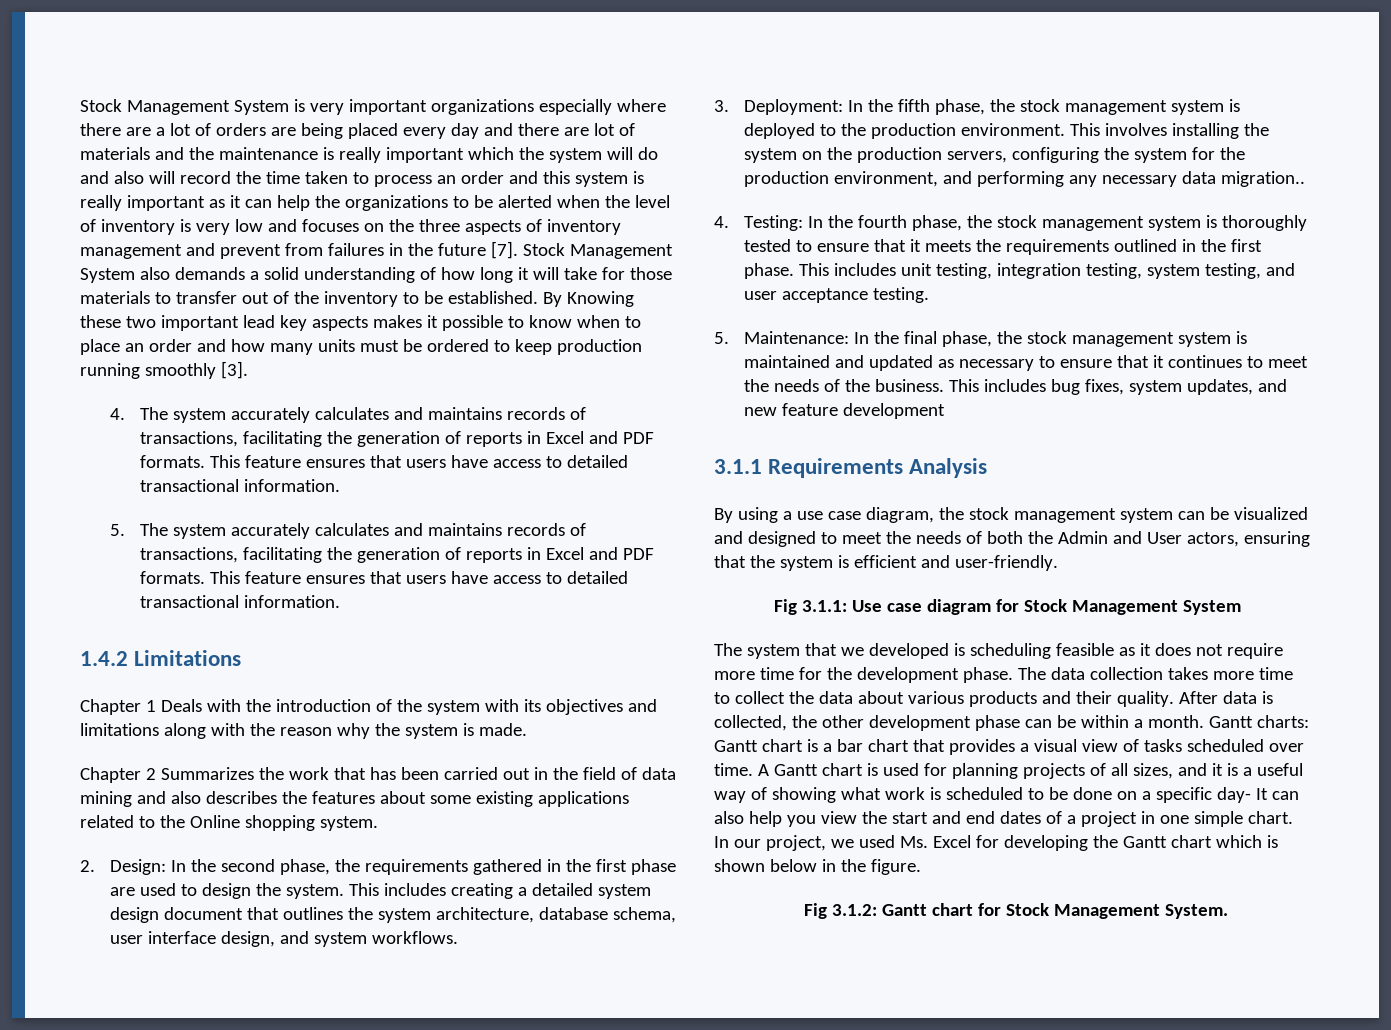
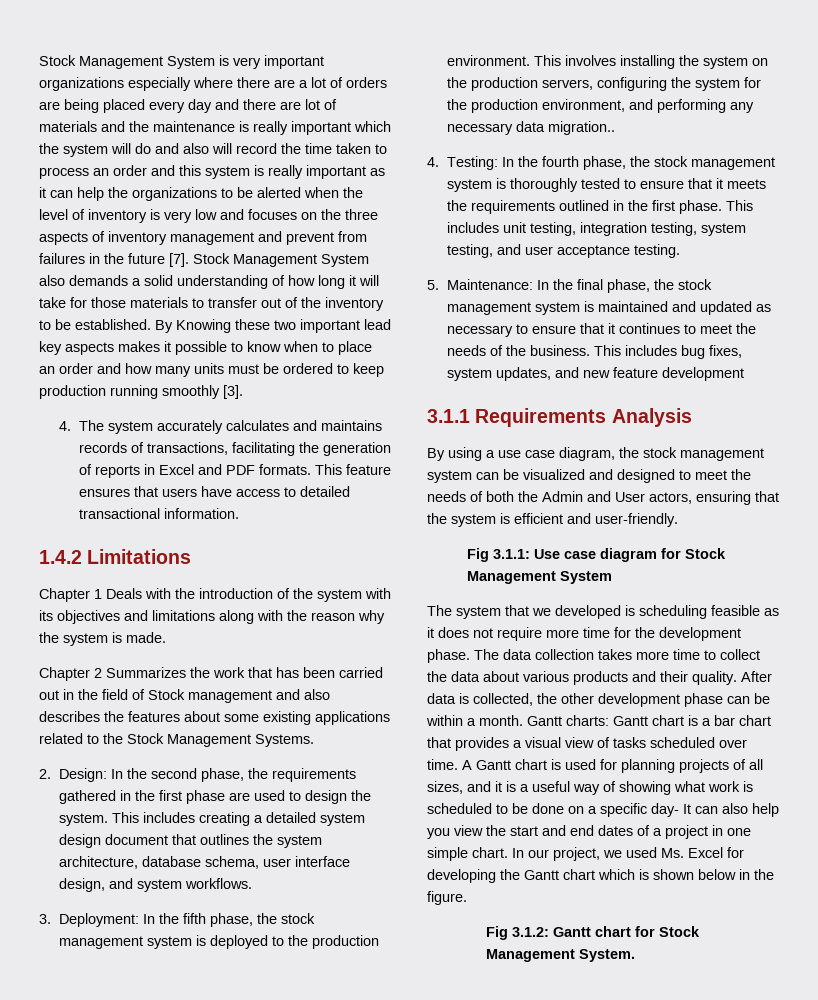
[110,523,587,539] [140,547,655,563] [140,571,629,584] [140,595,341,608] // 5. The system accurately calculates and maintains records of transactions, facilitating the generation of reports in Excel and PDF formats. This feature ensures that users have access to detailed transactional information. -> (239, 513) none
[641,767,676,780] [80,791,132,807] data mining -> [148,689,272,703] Stock management
[189,815,378,831] Online shopping system. -> [127,733,314,747] Stock Management Systems.

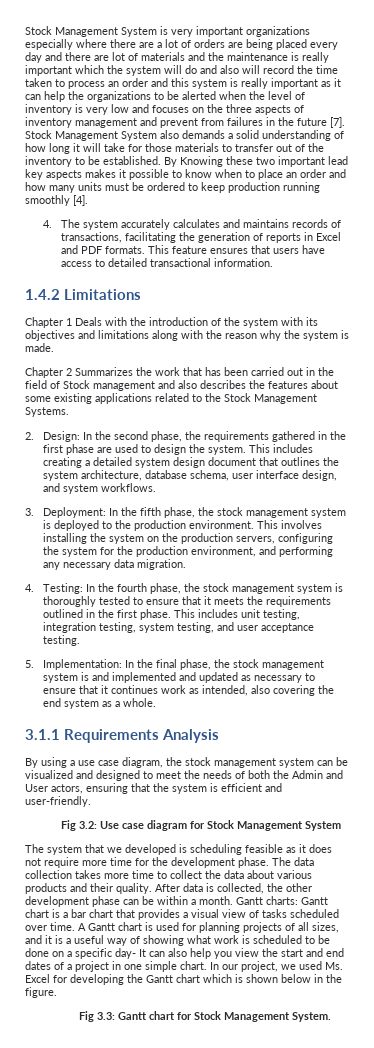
[223,385,243,399] [3]. -> [73,195,88,206] [4].
[547,121,615,135] migration.. -> [137,559,187,570] migration.
[446,279,533,290] Maintenance: -> [43,659,123,670] Implementation:
[597,301,668,312] maintained -> [92,672,177,683] and implemented
[683,323,756,334] [446,345,742,359] [446,367,744,381] to meet the needs of the business. This includes bug fixes, system updates, and new feature development -> [161,685,335,696] [43,698,157,709] work as intended, also covering the end system as a whole.
[492,549,530,559] 3.1.1: -> [79,821,98,829] 3.2:
[512,927,550,937] 3.1.2: -> [97,1012,116,1020] 3.3:

